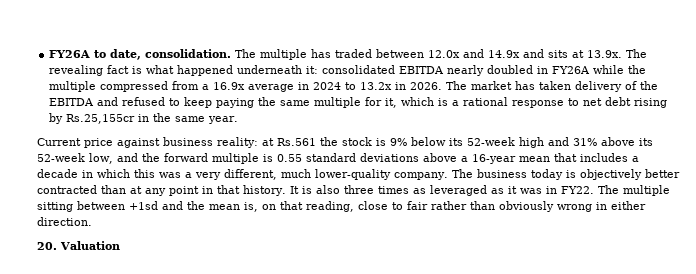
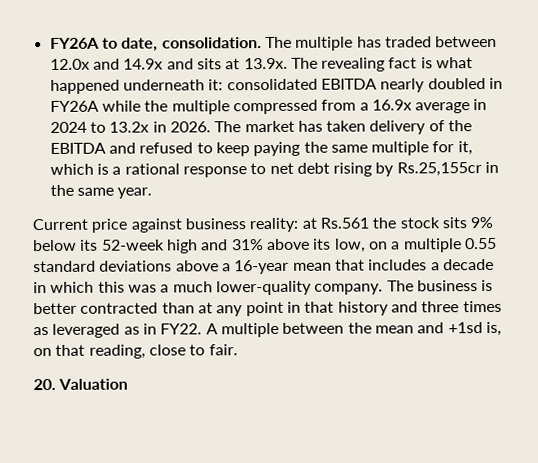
[376,138,386,146] is -> [441,217,467,229] sits
[37,153,273,164] 52-week low, and the forward multiple is -> [334,238,462,253] low, on a multiple
[195,169,277,180] very different, -> (170, 288) none
[530,169,642,180] today is objectively -> [481,279,494,292] is
[243,185,340,196] history. It is also -> [337,301,418,316] history and
[507,185,670,196] [37,201,240,212] it was in FY22. The multiple sitting between +1sd and the mean -> [142,322,483,338] in FY22. A multiple between the mean and +1sd
[407,201,646,212] [37,217,92,226] fair rather than obviously wrong in either direction. -> [208,344,238,356] fair.

